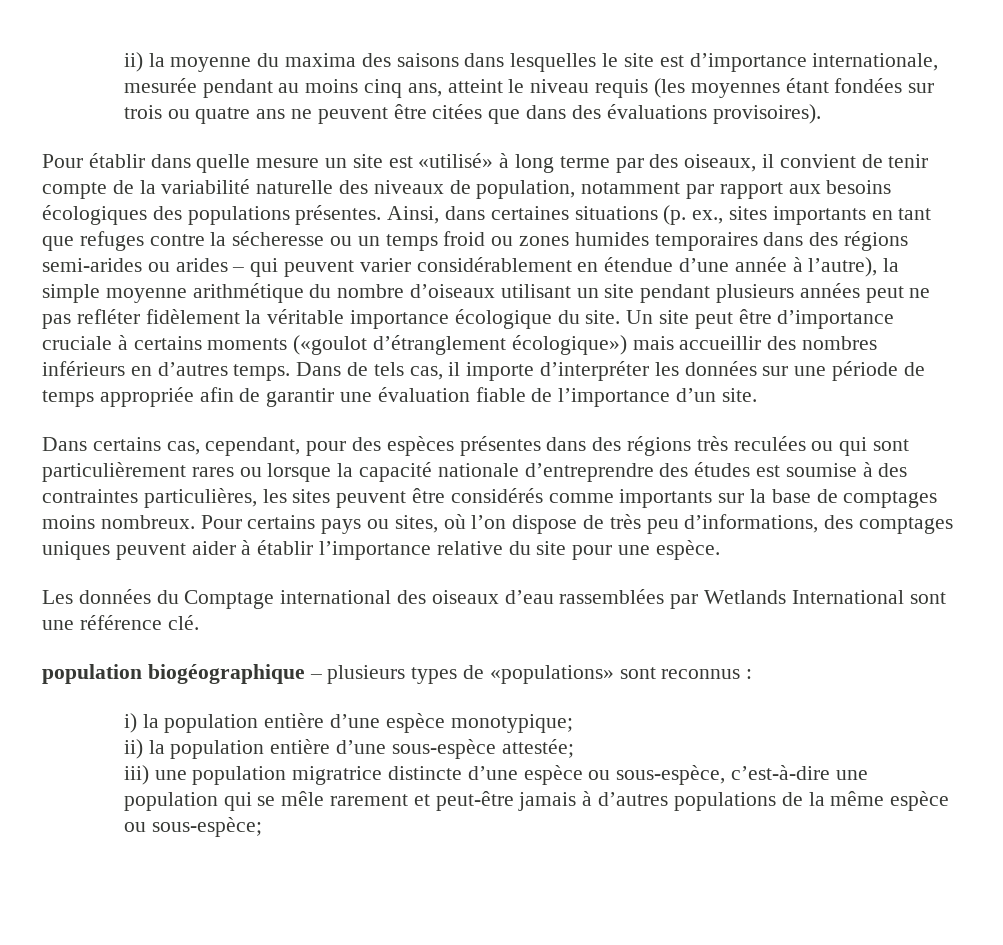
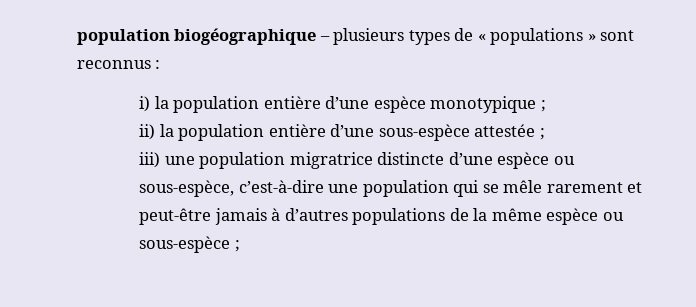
[123,52,939,72] [123,78,935,98] [123,104,821,124] [42,153,929,173] [42,179,892,199] [42,205,932,225] [42,231,909,251] [42,257,900,277] [42,283,931,303] [42,309,895,329] [42,335,878,355] [42,361,925,381] [42,387,757,407] [42,436,910,456] [42,462,908,482] [42,488,938,508] [42,514,954,534] [42,540,720,560] [42,589,946,609] [42,615,199,630] ii) la moyenne du maxima des saisons dans lesquelles le site est d’importance internationale, mesurée pendant au moins cinq ans, atteint le niveau requis (les moyennes étant fondées sur trois ou quatre ans ne peuvent être citées que dans des évaluations provisoires). // Pour établir dans quelle mesure un site est «utilisé» à long terme par des oiseaux, il convient de tenir compte de la variabilité naturelle des niveaux de population, notamment par rapport aux besoins écologiques des populations présentes. Ainsi, dans certaines situations (p. ex., sites importants en tant que refuges contre la sécheresse ou un temps froid ou zones humides temporaires dans des régions semi-arides ou arides – qui peuvent varier considérablement en étendue d’une année à l’autre), la simple moyenne arithmétique du nombre d’oiseaux utilisant un site pendant plusieurs années peut ne pas refléter fidèlement la véritable importance écologique du site. Un site peut être d’importance cruciale à certains moments («goulot d’étranglement écologique») mais accueillir des nombres inférieurs en d’autres temps. Dans de tels cas, il importe d’interpréter les données sur une période de temps appropriée afin de garantir une évaluation fiable de l’importance d’un site. // Dans certains cas, cependant, pour des espèces présentes dans des régions très reculées ou qui sont particulièrement rares ou lorsque la capacité nationale d’entreprendre des études est soumise à des contraintes particulières, les sites peuvent être considérés comme importants sur la base de comptages moins nombreux. Pour certains pays ou sites, où l’on dispose de très peu d’informations, des comptages uniques peuvent aider à établir l’importance relative du site pour une espèce. // Les données du Comptage international des oiseaux d’eau rassemblées par Wetlands International sont une référence clé. // -> (77, 37) none
[489,665,614,684] «populations» -> [477,28,596,45] « populations »
[450,714,573,733] monotypique; -> [430,96,546,113] monotypique ;
[501,739,574,758] attestée; -> [474,124,545,140] attestée ;
[151,817,262,837] sous-espèce; -> [139,236,240,253] sous-espèce ;

